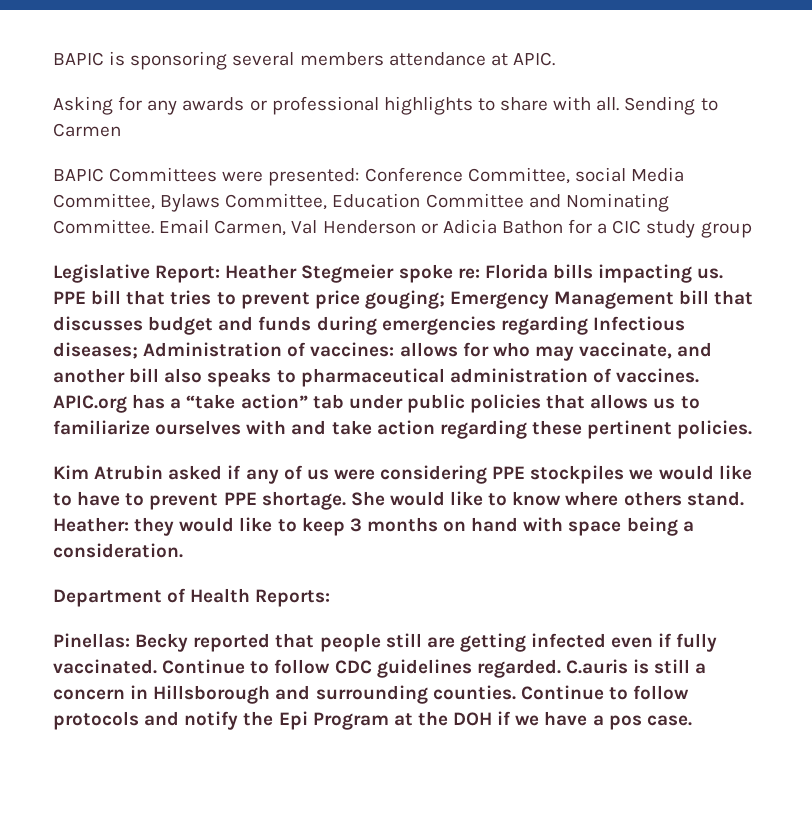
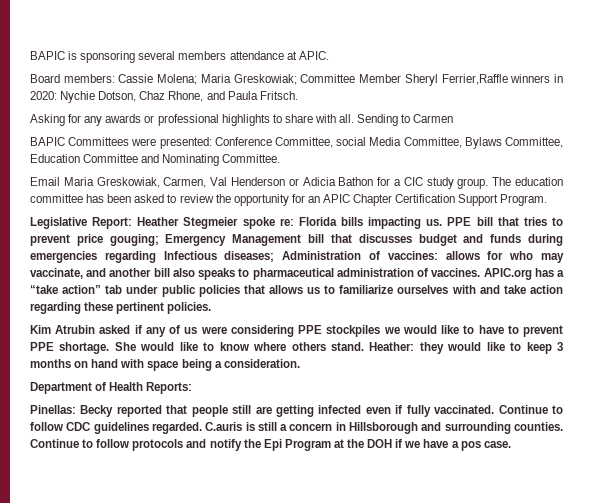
(555, 59) none -> [30,74,564,86] [30,91,298,103] // Board members: Cassie Molena; Maria Greskowiak; Committee Member Sheryl Ferrier,Raffle winners in 2020: Nychie Dotson, Chaz Rhone, and Paula Fritsch.
[159,219,210,234] Email -> [30,177,160,188] // Email Maria Greskowiak,
[700,222,752,238] group -> [457,177,564,189] [30,194,548,206] group. The education committee has been asked to review the opportunity for an APIC Chapter Certification Support Program.

